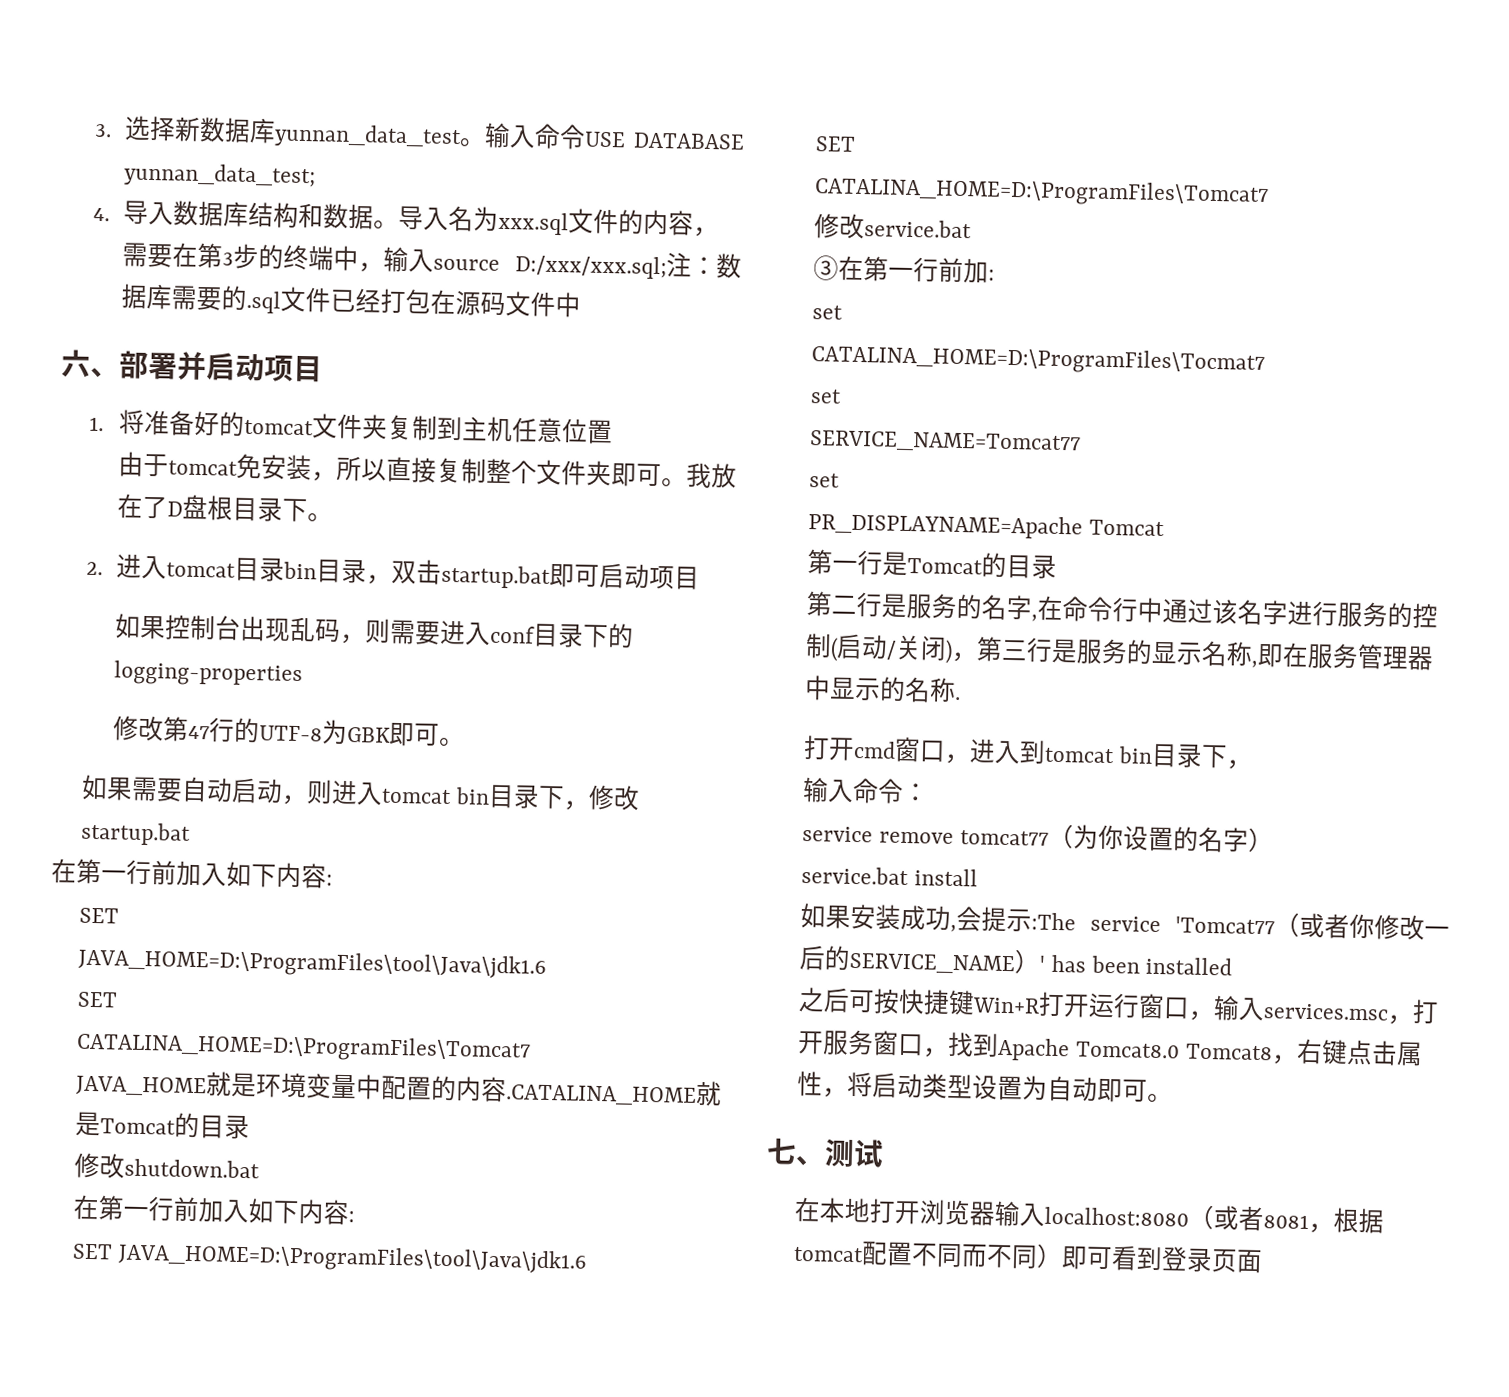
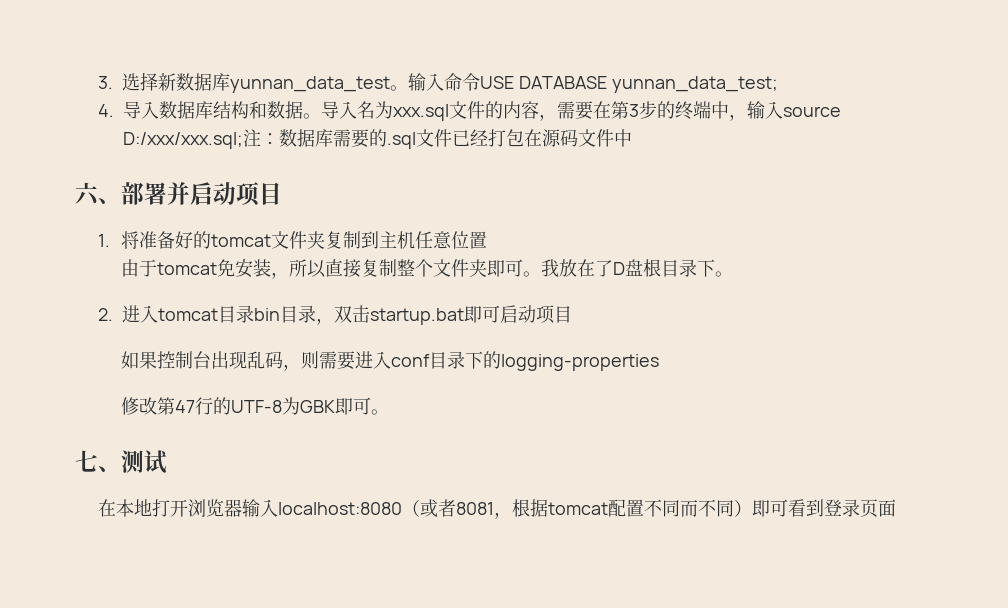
[81,774,640,811] [81,821,192,846] [51,858,333,889] [79,907,120,924] [78,947,548,980] [77,991,119,1008] [76,1031,532,1064] [76,1071,723,1107] [75,1111,251,1140] [74,1152,261,1179] [73,1194,356,1226] [72,1242,588,1275] [815,136,857,152] [814,176,1270,209] [814,213,973,240] [813,255,996,284] [812,305,844,320] [811,344,1266,377] [810,389,843,404] [809,430,1082,455] [809,473,841,488] [808,512,1165,540] [807,549,1058,579] [806,591,1440,629] [805,633,1435,671] [804,675,962,703] [803,734,1252,770] [802,776,930,804] [802,823,1274,853] [801,865,978,887] [800,902,1450,941] [799,944,1233,976] [798,986,1440,1026] [797,1029,1423,1067] [797,1070,1174,1103] // 如果需要自动启动，则进入tomcat bin目录下，修改startup.bat // 在第一行前加入如下内容: // SET // JAVA_HOME=D:\ProgramFiles\tool\Java\jdk1.6 // SET // CATALINA_HOME=D:\ProgramFiles\Tomcat7 // JAVA_HOME就是环境变量中配置的内容.CATALINA_HOME就是Tomcat的目录 // 修改shutdown.bat // 在第一行前加入如下内容: // SET JAVA_HOME=D:\ProgramFiles\tool\Java\jdk1.6 // SET // CATALINA_HOME=D:\ProgramFiles\Tomcat7 // 修改service.bat // ③在第一行前加: // set // CATALINA_HOME=D:\ProgramFiles\Tocmat7 // set // SERVICE_NAME=Tomcat77 // set // PR_DISPLAYNAME=Apache Tomcat // 第一行是Tomcat的目录 // 第二行是服务的名字,在命令行中通过该名字进行服务的控制(启动/关闭)，第三行是服务的显示名称,即在服务管理器中显示的名称. // 打开cmd窗口，进入到tomcat bin目录下， // 输入命令： // service remove tomcat77（为你设置的名字） // service.bat install // 如果安装成功,会提示:The service 'Tomcat77（或者你修改一后的SERVICE_NAME）' has been installed // 之后可按快捷键Win+R打开运行窗口，输入services.msc，打开服务窗口，找到Apache Tomcat8.0 Tomcat8，右键点击属性，将启动类型设置为自动即可。 -> (389, 412) none

